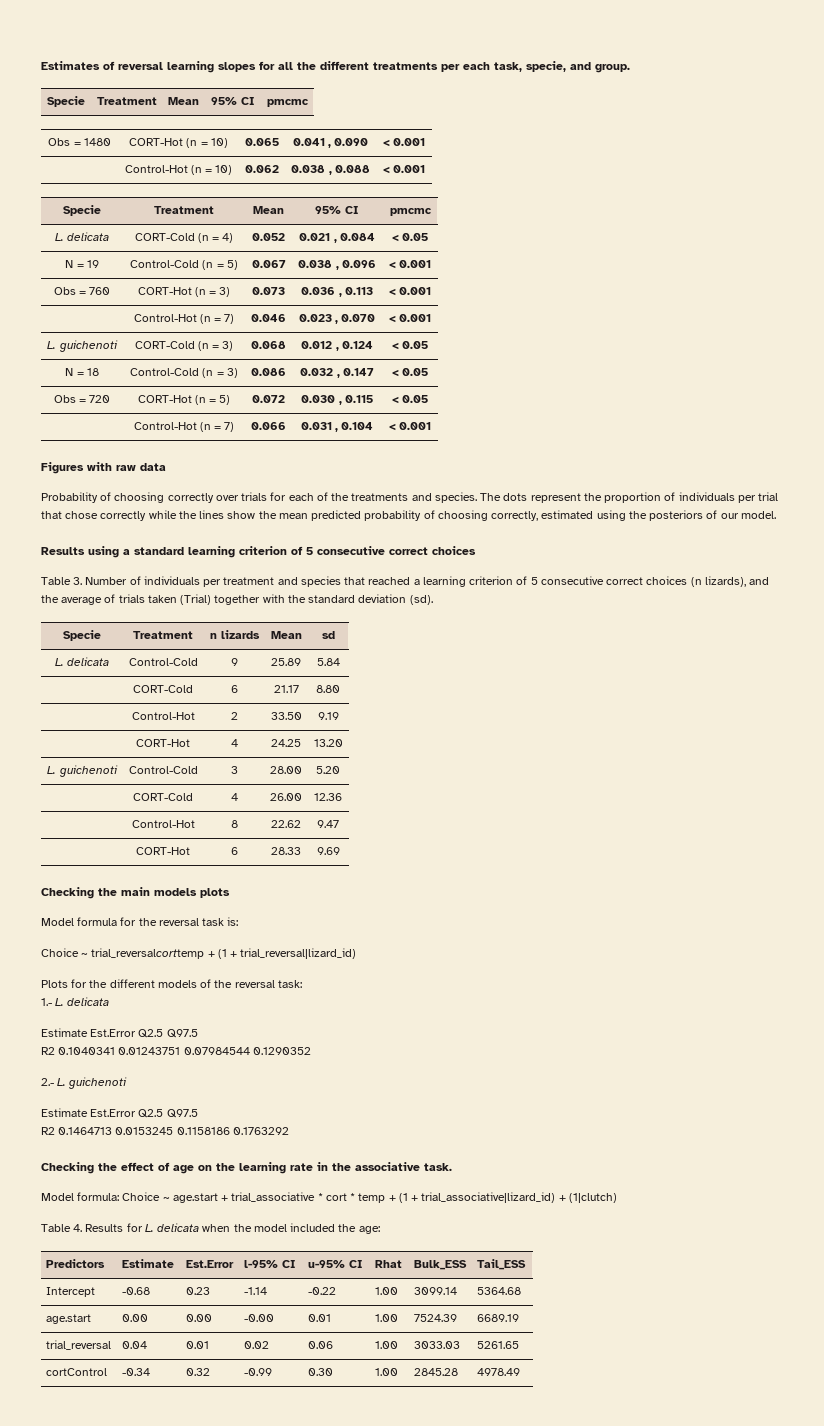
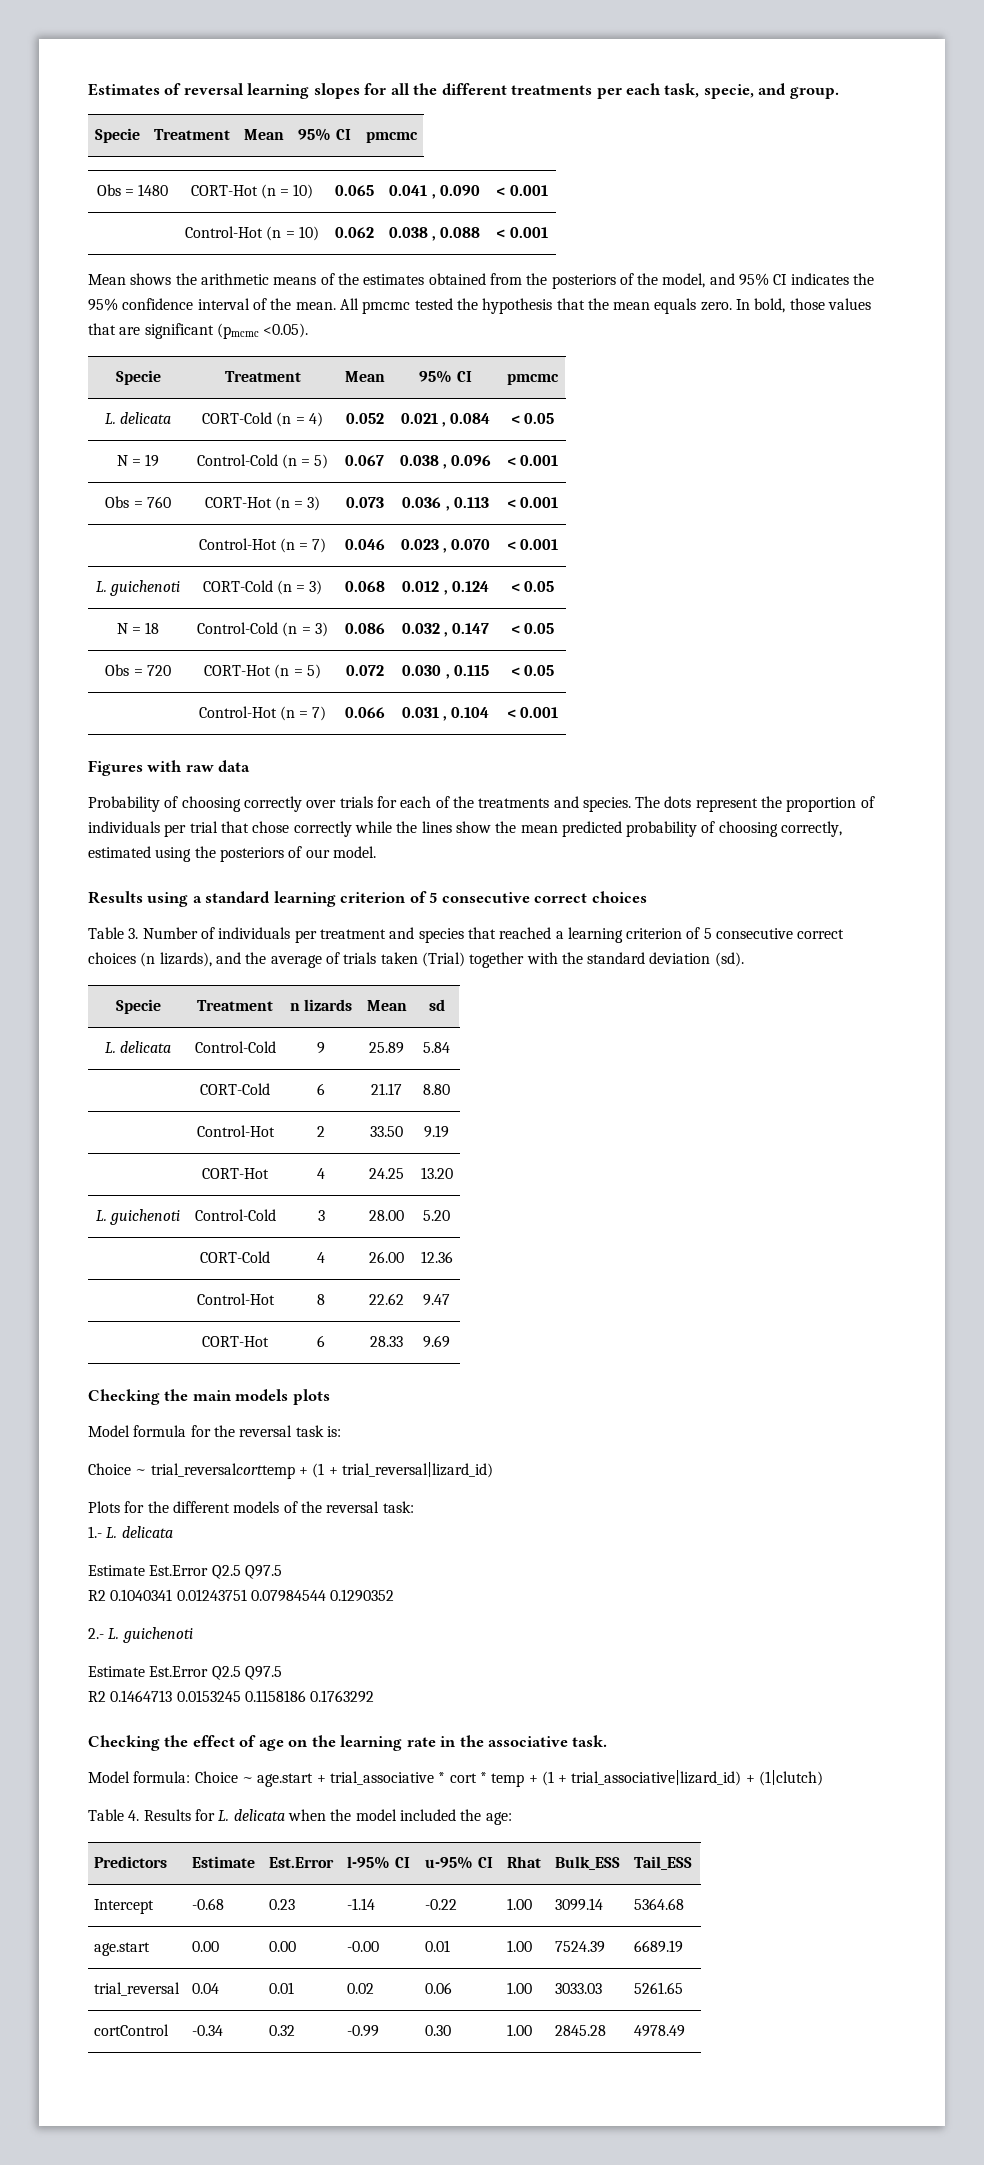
(426, 169) none -> [88,273,875,289] [88,298,872,314] [88,323,309,339] // Mean shows the arithmetic means of the estimates obtained from the posteriors of the model, and 95% CI indicates the 95% confidence interval of the mean. All pmcmc tested the hypothesis that the mean equals zero. In bold, those values that are significant (pmcmc <0.05).

